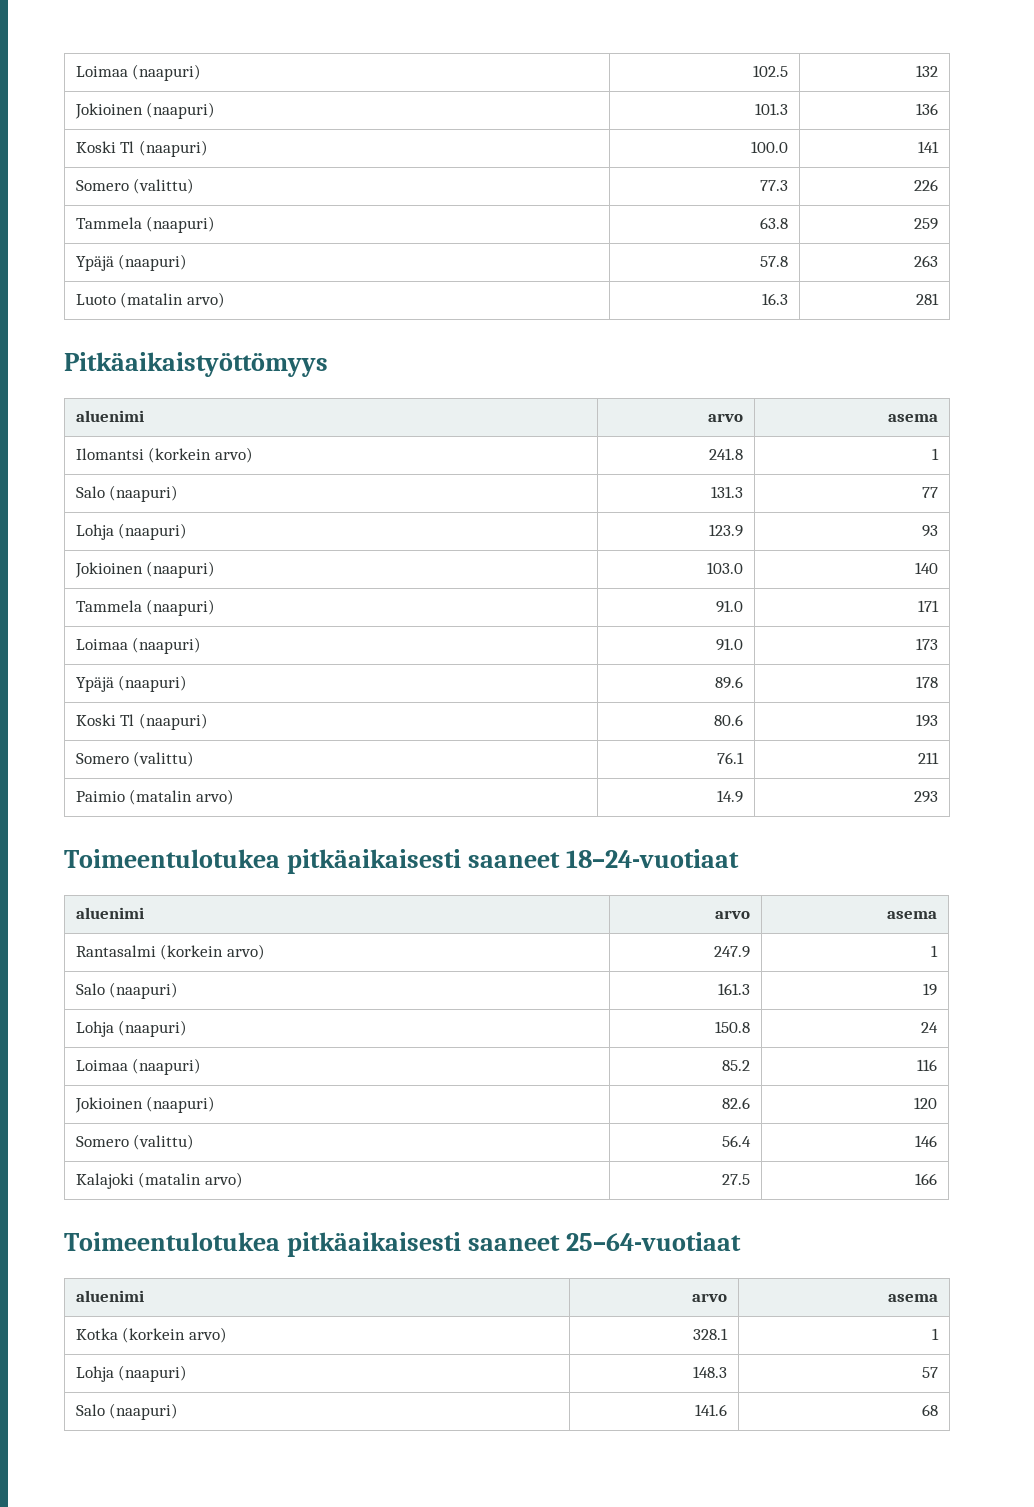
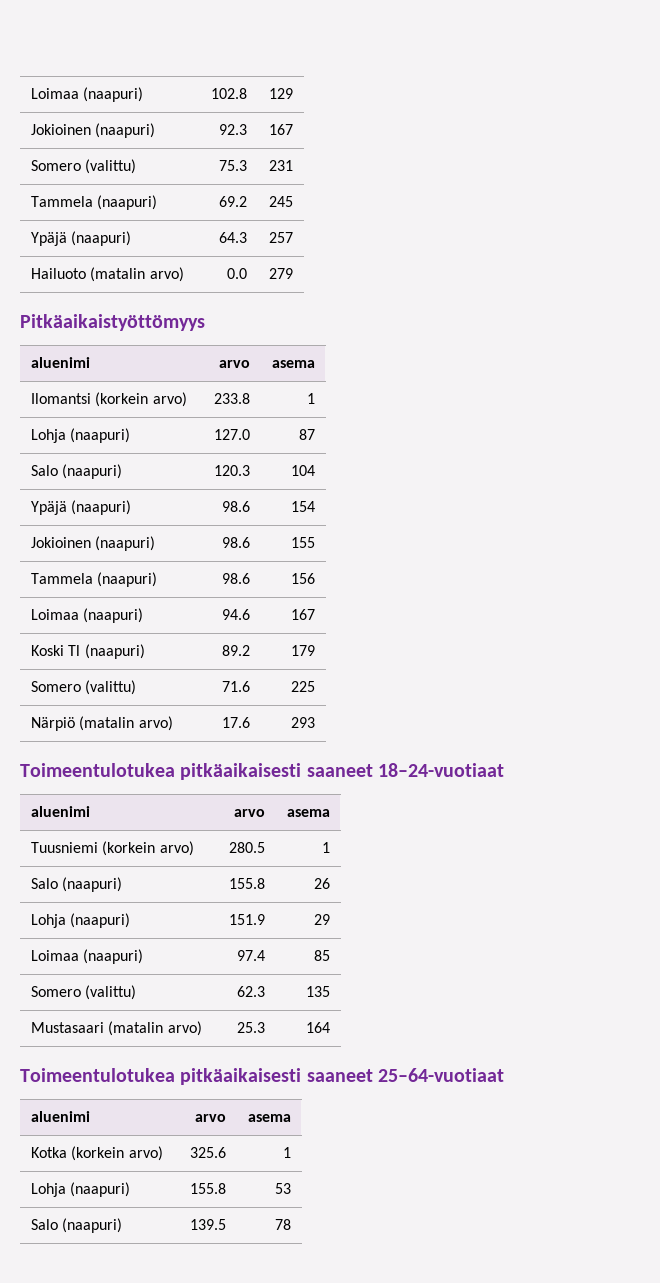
[75,64,202,81] [753,65,789,77] [916,65,939,77] [74,102,216,119] [755,103,789,115] [916,103,939,115] [75,140,208,157] [751,141,789,153] [918,141,940,153] [75,178,195,194] [760,180,789,191] [914,179,939,191] [75,216,216,233] [760,217,789,229] [914,218,939,230] [75,254,188,271] [760,256,789,267] [914,255,939,267] [75,292,225,308] [762,293,789,305] [916,293,940,305] Loimaa (naapuri) | 102.5 | 132 // Jokioinen (naapuri) | 101.3 | 136 // Koski Tl (naapuri) | 100.0 | 141 // Somero (valittu) | 77.3 | 226 // Tammela (naapuri) | 63.8 | 259 // Ypäjä (naapuri) | 57.8 | 263 // Luoto (matalin arvo) | 16.3 | 281 -> [30,87,144,102] [211,88,248,99] [269,88,294,99] [30,123,156,138] [219,124,248,135] [269,124,294,135] [30,159,137,174] [219,160,248,171] [269,160,294,171] [30,195,158,210] [219,196,248,207] [269,196,294,207] [30,231,132,246] [219,232,248,243] [269,232,294,243] [30,267,184,282] [227,268,248,279] [269,268,294,279] Loimaa (naapuri) | 102.8 | 129 // Jokioinen (naapuri) | 92.3 | 167 // Somero (valittu) | 75.3 | 231 // Tammela (naapuri) | 69.2 | 245 // Ypäjä (naapuri) | 64.3 | 257 // Hailuoto (matalin arvo) | 0.0 | 279
[709,448,744,460] [932,448,940,460] [75,485,179,502] [711,486,744,498] [922,487,939,498] [75,523,188,540] [709,524,744,537] [922,525,939,537] [74,561,216,578] [707,562,744,574] [915,562,939,574] [75,599,216,616] [716,600,744,613] [918,600,940,612] [75,637,202,654] [716,638,744,651] [916,638,939,650] [75,675,188,692] [715,676,744,689] [916,676,939,688] [75,713,208,730] [714,714,744,726] [916,714,939,727] [75,751,195,767] [717,752,745,764] [918,752,940,764] [75,789,234,805] [717,790,744,803] 241.8 | 1 // Salo (naapuri) | 131.3 | 77 // Lohja (naapuri) | 123.9 | 93 // Jokioinen (naapuri) | 103.0 | 140 // Tammela (naapuri) | 91.0 | 171 // Loimaa (naapuri) | 91.0 | 173 // Ypäjä (naapuri) | 89.6 | 178 // Koski Tl (naapuri) | 80.6 | 193 // Somero (valittu) | 76.1 | 211 // Paimio (matalin arvo) | 14.9 -> [214,393,251,404] [307,393,316,404] [30,428,131,443] [214,429,251,440] [299,429,316,440] [30,464,123,479] [214,465,251,476] [291,465,316,476] [30,500,132,515] [222,501,251,512] [291,501,316,512] [30,536,156,551] [222,537,251,548] [291,537,316,548] [30,572,158,587] [222,573,251,584] [291,573,316,584] [30,608,144,623] [222,609,251,620] [291,609,316,620] [30,644,145,659] [222,645,251,656] [291,645,316,656] [30,680,137,695] [222,681,251,692] [291,681,316,692] [30,716,173,731] [222,717,251,728] 233.8 | 1 // Lohja (naapuri) | 127.0 | 87 // Salo (naapuri) | 120.3 | 104 // Ypäjä (naapuri) | 98.6 | 154 // Jokioinen (naapuri) | 98.6 | 155 // Tammela (naapuri) | 98.6 | 156 // Loimaa (naapuri) | 94.6 | 167 // Koski Tl (naapuri) | 89.2 | 179 // Somero (valittu) | 71.6 | 225 // Närpiö (matalin arvo) | 17.6
[75,944,265,960] [714,946,751,958] [931,945,939,957] [75,982,179,999] [718,983,751,995] [923,983,938,996] [75,1020,188,1037] [715,1021,751,1033] [921,1022,939,1033] [75,1058,202,1075] [722,1060,751,1071] [917,1059,938,1071] [74,1096,216,1113] [722,1097,751,1109] [914,1097,938,1109] [75,1134,195,1150] [722,1135,752,1147] [915,1135,938,1147] [75,1172,243,1189] [722,1174,751,1185] [915,1173,938,1185] Rantasalmi (korkein arvo) | 247.9 | 1 // Salo (naapuri) | 161.3 | 19 // Lohja (naapuri) | 150.8 | 24 // Loimaa (naapuri) | 85.2 | 116 // Jokioinen (naapuri) | 82.6 | 120 // Somero (valittu) | 56.4 | 146 // Kalajoki (matalin arvo) | 27.5 | 166 -> [30,841,194,856] [229,842,266,853] [322,842,331,853] [30,877,123,892] [229,878,266,889] [314,878,331,889] [30,913,131,928] [229,914,266,925] [314,914,331,925] [30,949,144,964] [237,950,266,961] [314,950,331,961] [30,985,137,1000] [237,986,266,997] [306,986,331,997] [30,1021,202,1036] [237,1022,266,1033] [306,1022,331,1033] Tuusniemi (korkein arvo) | 280.5 | 1 // Salo (naapuri) | 155.8 | 26 // Lohja (naapuri) | 151.9 | 29 // Loimaa (naapuri) | 97.4 | 85 // Somero (valittu) | 62.3 | 135 // Mustasaari (matalin arvo) | 25.3 | 164
[693,1328,729,1340] [932,1328,940,1340] [75,1365,188,1382] [693,1366,728,1378] [922,1367,939,1378] [75,1403,179,1420] [695,1404,728,1416] [922,1404,939,1416] 328.1 | 1 // Lohja (naapuri) | 148.3 | 57 // Salo (naapuri) | 141.6 | 68 -> [190,1147,227,1158] [283,1147,292,1158] [30,1182,131,1197] [190,1183,227,1194] [275,1183,292,1194] [30,1218,123,1233] [190,1219,227,1230] [275,1219,292,1230] 325.6 | 1 // Lohja (naapuri) | 155.8 | 53 // Salo (naapuri) | 139.5 | 78

